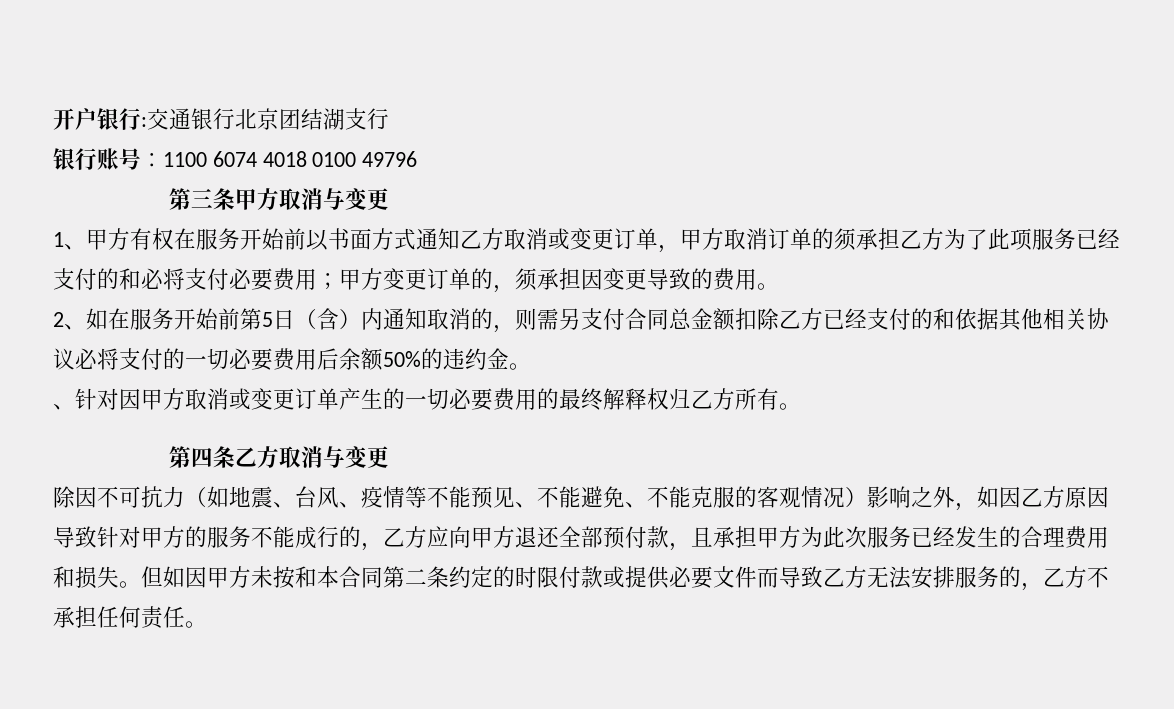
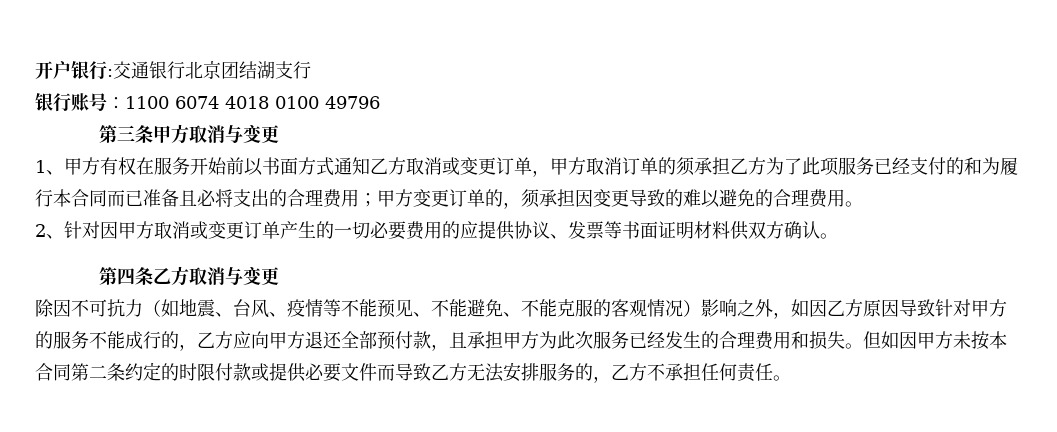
[141,268,273,291] 必将支付必要 -> [982,157,1018,175] [35,189,323,207] 为履行本合同而已准备且必将支出的合理
(713, 278) none -> [683,189,809,208] 难以避免的合理
[86,308,1110,333] [53,348,531,371] [53,404,75,410] 如在服务开始前第5日（含）内通知取消的，则需另支付合同总金额扣除乙方已经支付的和依据其他相关协议必将支付的一切必要费用后余额50%的违约金。 // 、 -> (64, 236) none
[559,388,779,411] 最终解释权归乙方所有 -> [460,221,820,240] 应提供协议、发票等书面证明材料供双方确认
[295,566,317,588] 和 -> (989, 340) none

